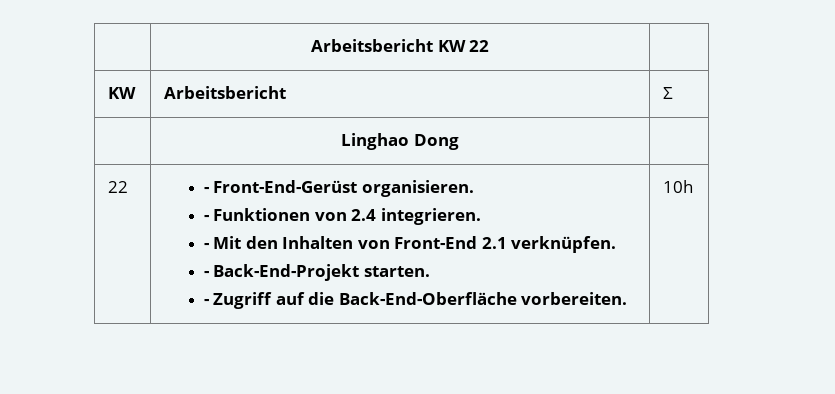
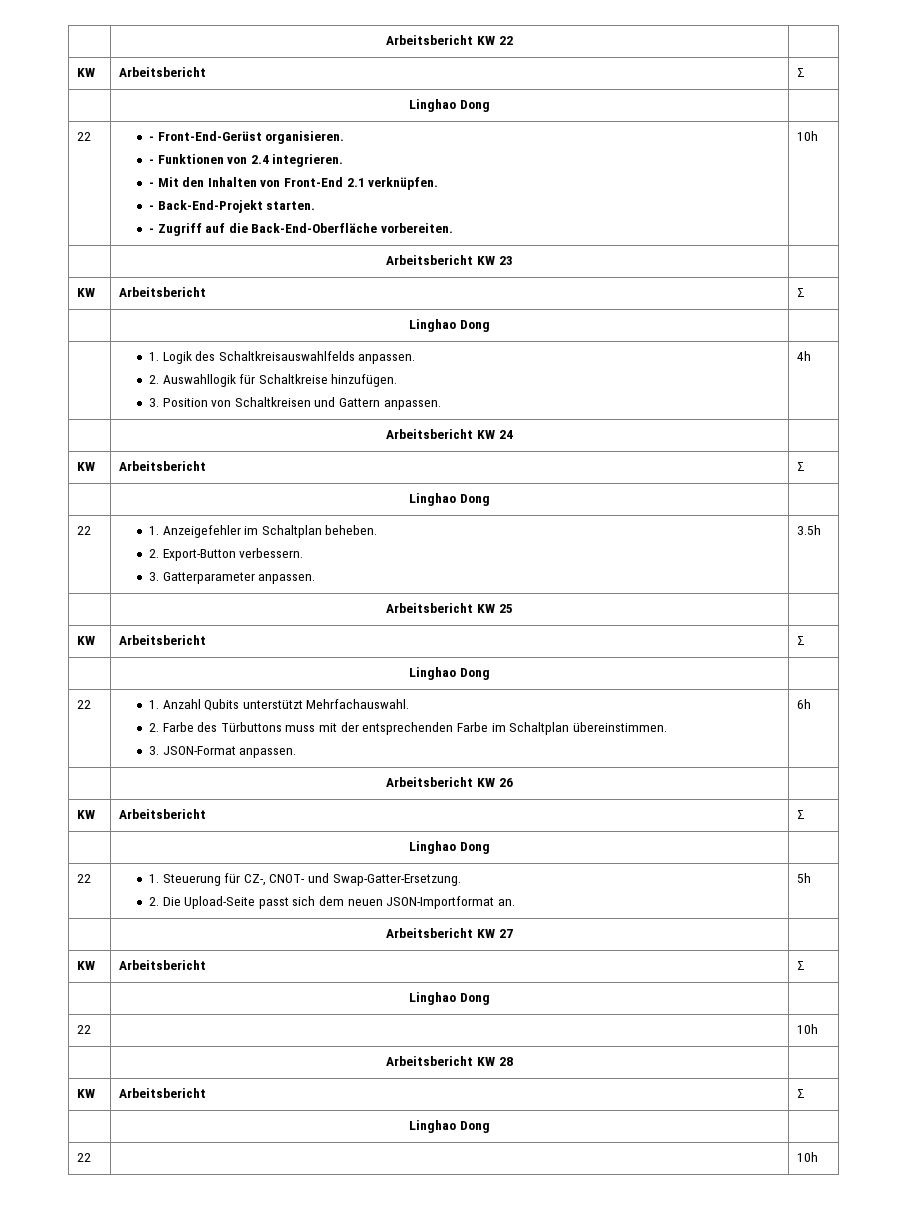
(694, 186) none -> [386,255,513,265] [76,288,95,297] [118,287,206,297] [796,288,805,297] [409,319,490,332] [148,351,416,364] [148,374,398,387] [148,397,441,410] [796,351,811,361] [386,429,513,439] [76,462,95,471] [118,461,206,471] [796,462,805,471] [409,493,490,506] [76,526,91,535] [148,525,378,538] [148,548,304,561] [148,572,316,584] [796,525,821,535] [386,603,513,613] [76,636,95,645] [118,635,206,645] [796,636,805,645] [409,667,490,680] [76,700,91,709] [148,699,410,711] [148,722,667,735] [148,746,297,758] [796,699,811,709] [386,777,513,787] [76,810,95,819] [118,809,206,819] [796,810,805,819] [409,841,490,854] [76,874,91,883] [148,873,461,886] [148,896,516,909] [796,873,811,883] [386,928,513,938] [76,961,95,970] [118,960,206,970] [796,961,805,970] [409,992,490,1005] [76,1025,91,1034] [796,1024,818,1034] [386,1056,513,1066] [76,1089,95,1098] [118,1088,206,1098] [796,1089,805,1098] [409,1120,490,1133] [76,1153,91,1162] [796,1152,818,1162] // | Arbeitsbericht KW 23 | // KW | Arbeitsbericht | Σ // | Linghao Dong | // | 1. Logik des Schaltkreisauswahlfelds anpassen. // 2. Auswahllogik für Schaltkreise hinzufügen. // 3. Position von Schaltkreisen und Gattern anpassen. | 4h // | Arbeitsbericht KW 24 | // KW | Arbeitsbericht | Σ // | Linghao Dong | // 22 | 1. Anzeigefehler im Schaltplan beheben. // 2. Export-Button verbessern. // 3. Gatterparameter anpassen. | 3.5h // | Arbeitsbericht KW 25 | // KW | Arbeitsbericht | Σ // | Linghao Dong | // 22 | 1. Anzahl Qubits unterstützt Mehrfachauswahl. // 2. Farbe des Türbuttons muss mit der entsprechenden Farbe im Schaltplan übereinstimmen. // 3. JSON-Format anpassen. | 6h // | Arbeitsbericht KW 26 | // KW | Arbeitsbericht | Σ // | Linghao Dong | // 22 | 1. Steuerung für CZ-, CNOT- und Swap-Gatter-Ersetzung. // 2. Die Upload-Seite passt sich dem neuen JSON-Importformat an. | 5h // | Arbeitsbericht KW 27 | // KW | Arbeitsbericht | Σ // | Linghao Dong | // 22 | | 10h // | Arbeitsbericht KW 28 | // KW | Arbeitsbericht | Σ // | Linghao Dong | // 22 | | 10h

